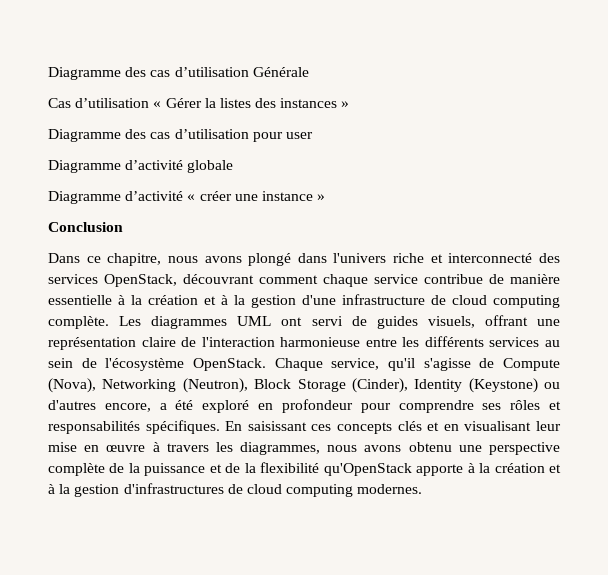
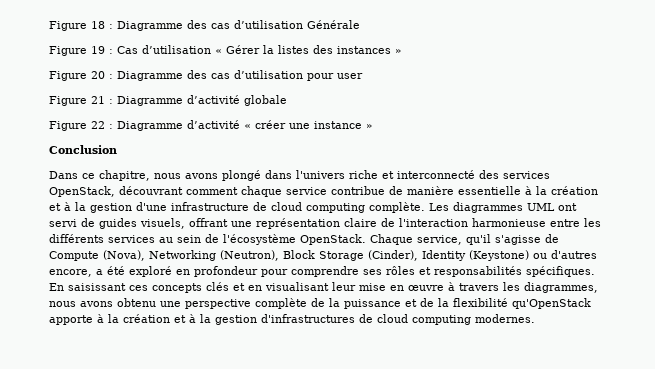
(48, 73) none -> [49,21,113,31] Figure 18 :
(309, 72) none -> [49,46,113,56] Figure 19 :
(350, 104) none -> [49,71,113,81] Figure 20 :
(313, 135) none -> [49,96,113,106] Figure 21 :
(234, 166) none -> [49,121,113,131] Figure 22 :

